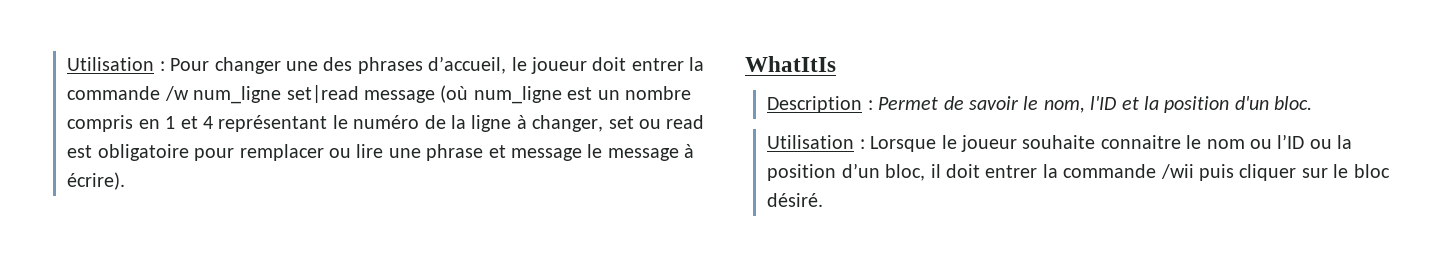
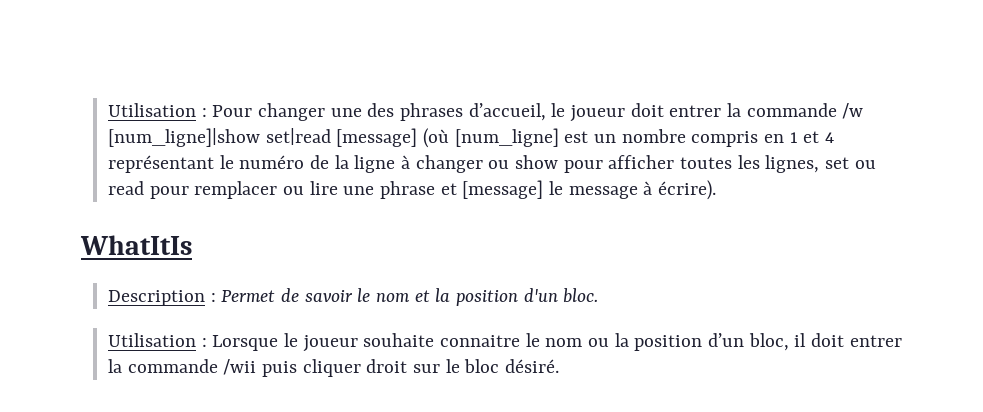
[193,85,562,104] num_ligne set|read message (où num_ligne -> [108,128,559,148] [num_ligne]|show set|read [message] (où [num_ligne]
[532,115,604,132] changer, -> [415,155,820,173] changer ou show pour afficher toutes les lignes,
[67,144,189,161] est obligatoire -> (145, 188) none
[511,148,583,161] message -> [462,180,544,199] [message]
[1043,96,1117,113] nom, l'ID -> [376,293,411,302] nom
[1277,134,1332,149] l’ID ou -> (610, 342) none
(1297, 172) none -> [366,359,408,373] droit

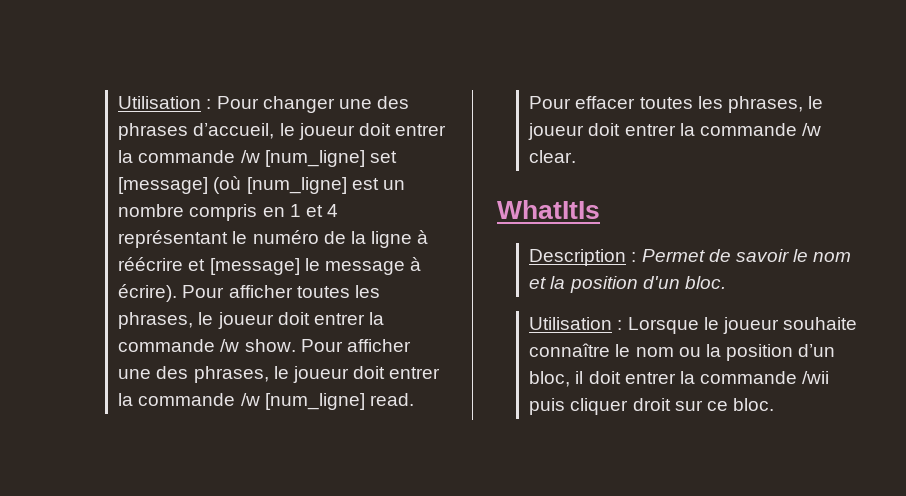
[108,128,331,147] [num_ligne]|show set|read -> [264,150,397,167] [num_ligne] set
[415,155,876,173] [108,181,436,199] changer ou show pour afficher toutes les lignes, set ou read pour remplacer ou lire une phrase -> [118,257,184,271] réécrire
(717, 190) none -> [182,285,380,298] [118,312,384,329] [118,339,411,352] [118,366,441,383] [118,393,414,410] [529,96,823,113] [528,123,821,140] [529,150,577,163] Pour afficher toutes les phrases, le joueur doit entrer la commande /w show. Pour afficher une des phrases, le joueur doit entrer la commande /w [num_ligne] read. Pour effacer toutes les phrases, le joueur doit entrer la commande /w clear.
[440,335,521,347] connaitre -> [529,343,611,357] connaître
[445,359,560,373] le bloc désiré. -> [706,398,774,411] ce bloc.

